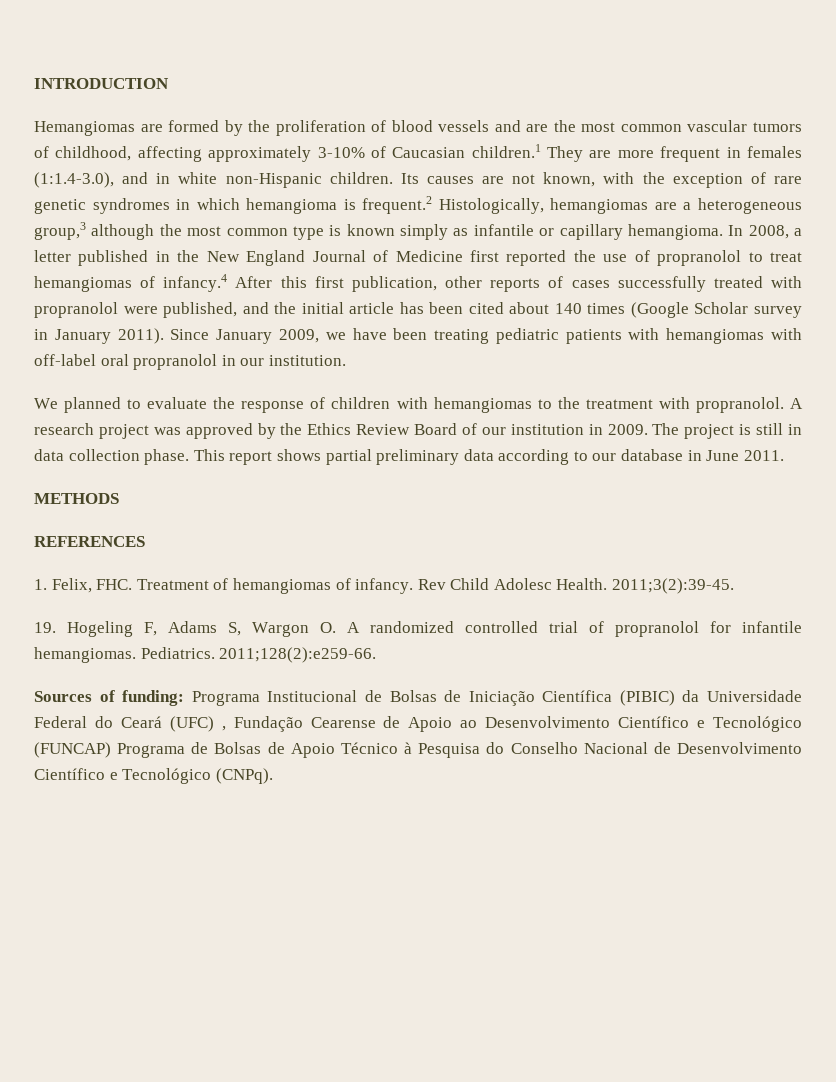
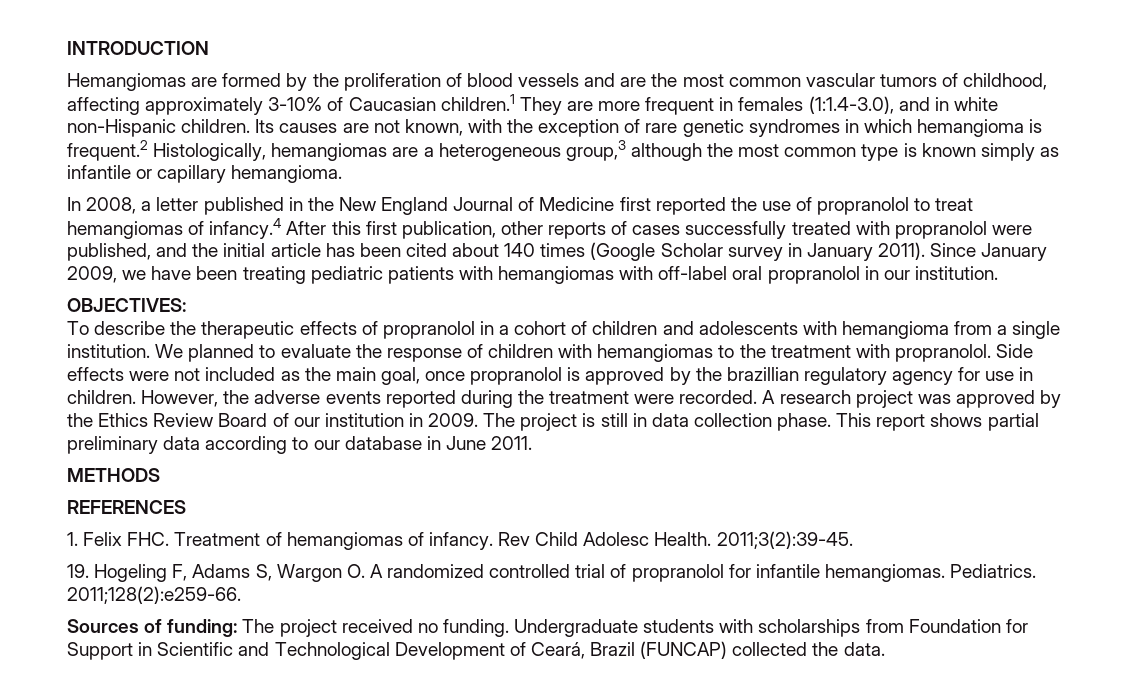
(723, 232) none -> (343, 174) //
(346, 360) none -> [67,298,186,312] [67,321,1061,339] [67,344,150,358] OBJECTIVES: // To describe the therapeutic effects of propranolol in a cohort of children and adolescents with hemangioma from a single institution.
(784, 405) none -> [996,344,1034,358] [67,367,1034,385] [67,390,758,408] Side effects were not included as the main goal, once propranolol is approved by the brazillian regulatory agency for use in children. However, the adverse events reported during the treatment were recorded.
[51,578,92,593] Felix, -> [83,532,123,546] Felix
[191,690,803,706] [34,716,802,732] [34,742,802,758] [34,768,273,784] Programa Institucional de Bolsas de Iniciação Científica (PIBIC) da Universidade Federal do Ceará (UFC) , Fundação Cearense de Apoio ao Desenvolvimento Científico e Tecnológico (FUNCAP) Programa de Bolsas de Apoio Técnico à Pesquisa do Conselho Nacional de Desenvolvimento Científico e Tecnológico (CNPq). -> [242,619,1028,637] [67,641,885,660] The project received no funding. Undergraduate students with scholarships from Foundation for Support in Scientific and Technological Development of Ceará, Brazil (FUNCAP) collected the data.

